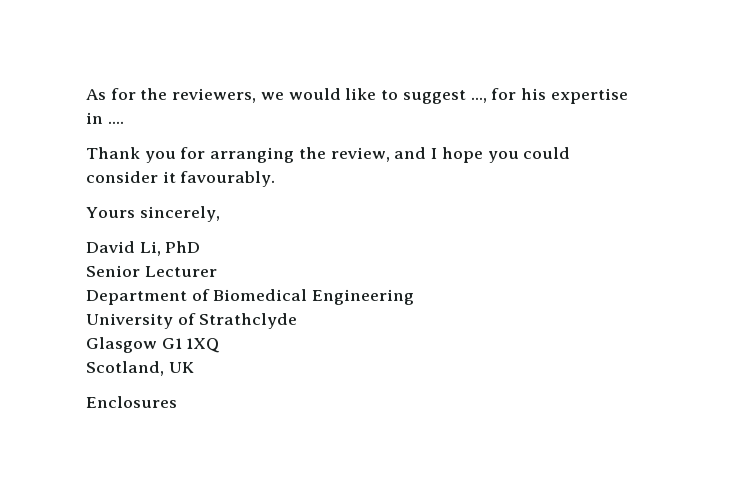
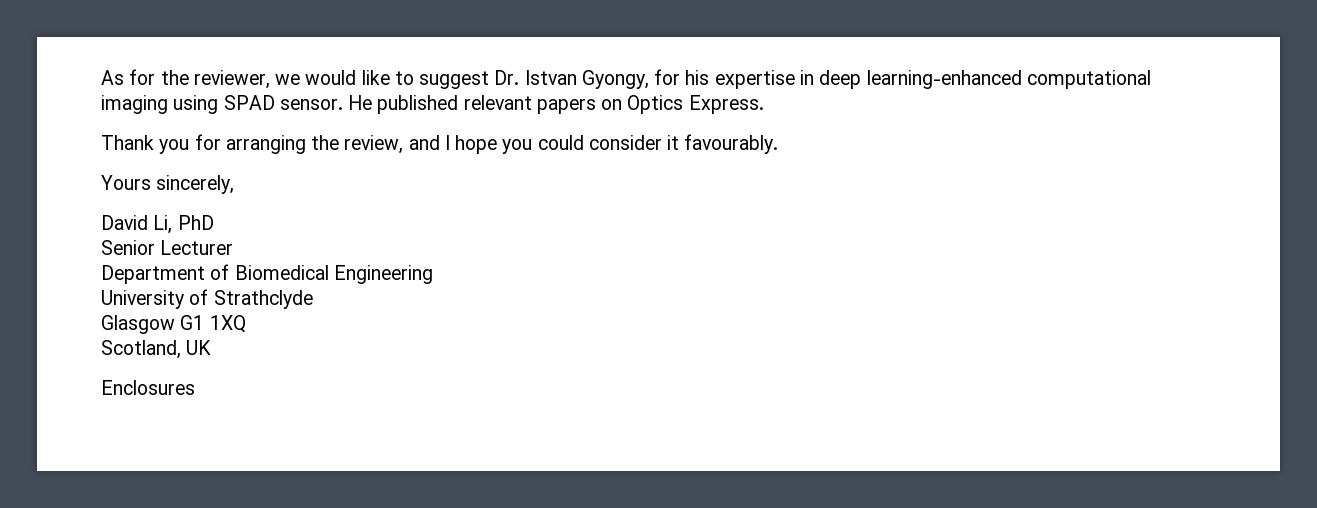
[172,88,257,103] reviewers, -> [193,70,270,89] reviewer,
[470,97,487,103] ..., -> [494,70,649,89] Dr. Istvan Gyongy,
[107,121,124,124] .... -> [819,70,1151,89] [101,95,764,114] deep learning-enhanced computational imaging using SPAD sensor. He published relevant papers on Optics Express.

